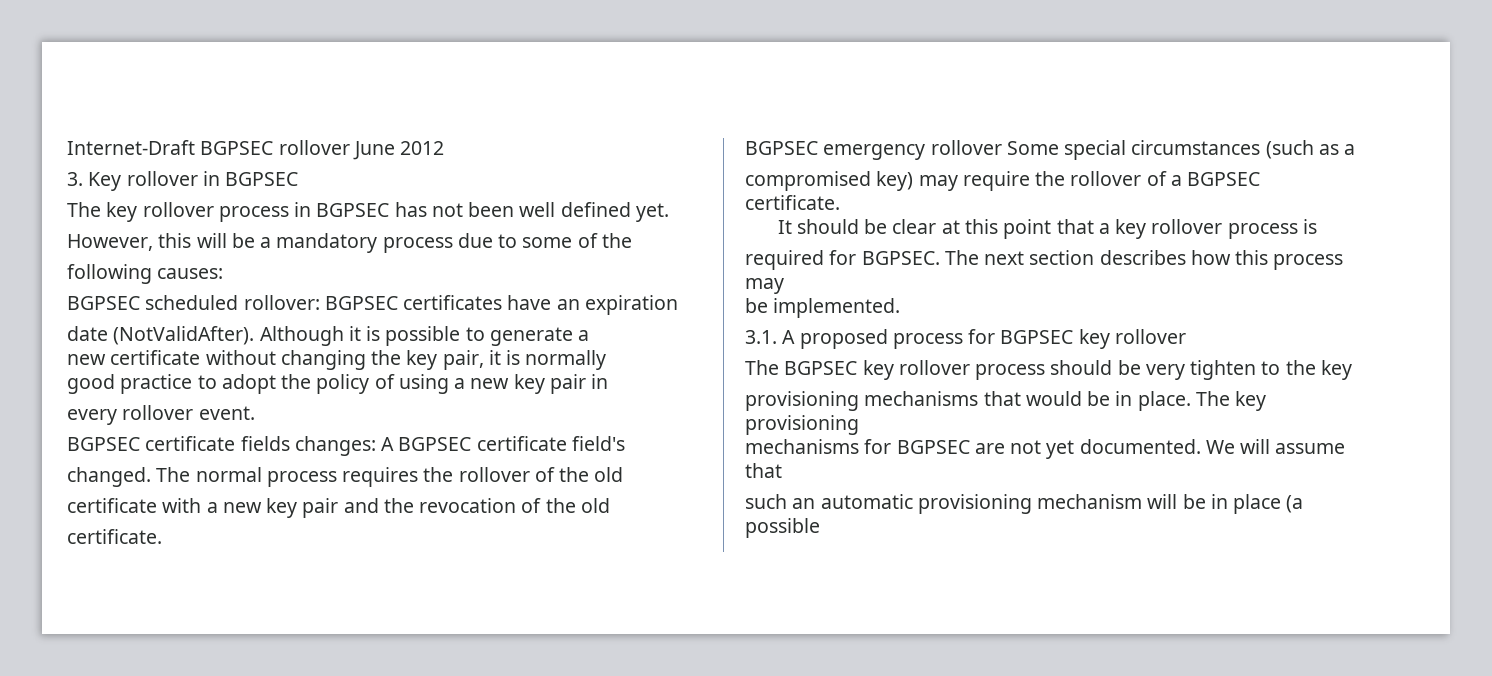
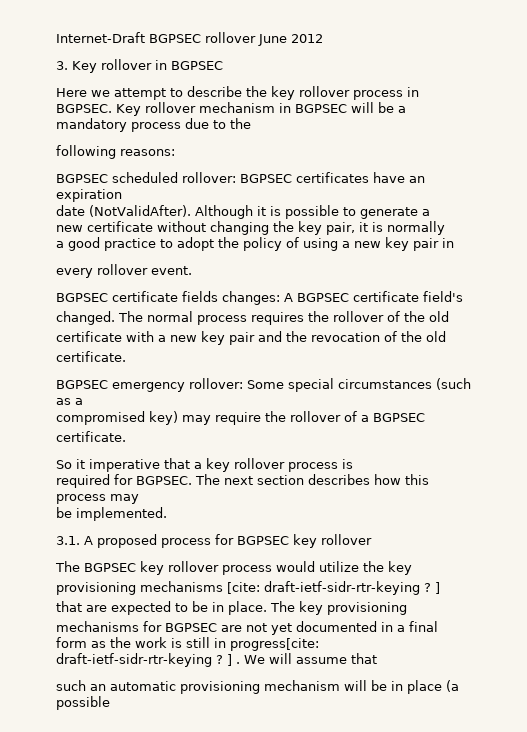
[67,202,669,222] [67,233,192,251] The key rollover process in BGPSEC has not been well defined yet. // However, this -> [56,86,419,100] [56,102,347,116] Here we attempt to describe the key rollover process in BGPSEC. Key rollover mechanism in BGPSEC
[522,233,598,248] some of -> (226, 124) none
[157,268,224,279] causes: -> [120,149,175,156] reasons:
(607, 360) none -> [56,241,64,248] a
[930,140,1002,155] rollover -> [189,378,243,389] rollover:
[777,219,1052,239] It should be clear at this point -> [56,459,160,472] So it imperative
[1050,360,1281,380] should be very tighten to -> [276,561,359,572] would utilize
[983,391,1082,406] that would -> [227,581,440,595] [56,601,188,615] [cite: draft-ietf-sidr-rtr-keying ? ] // that are expected to
[1079,439,1201,454] documented. -> [296,621,438,632] [56,637,319,651] [56,653,240,667] documented in a final form as the work is still in progress[cite: draft-ietf-sidr-rtr-keying ? ] .

